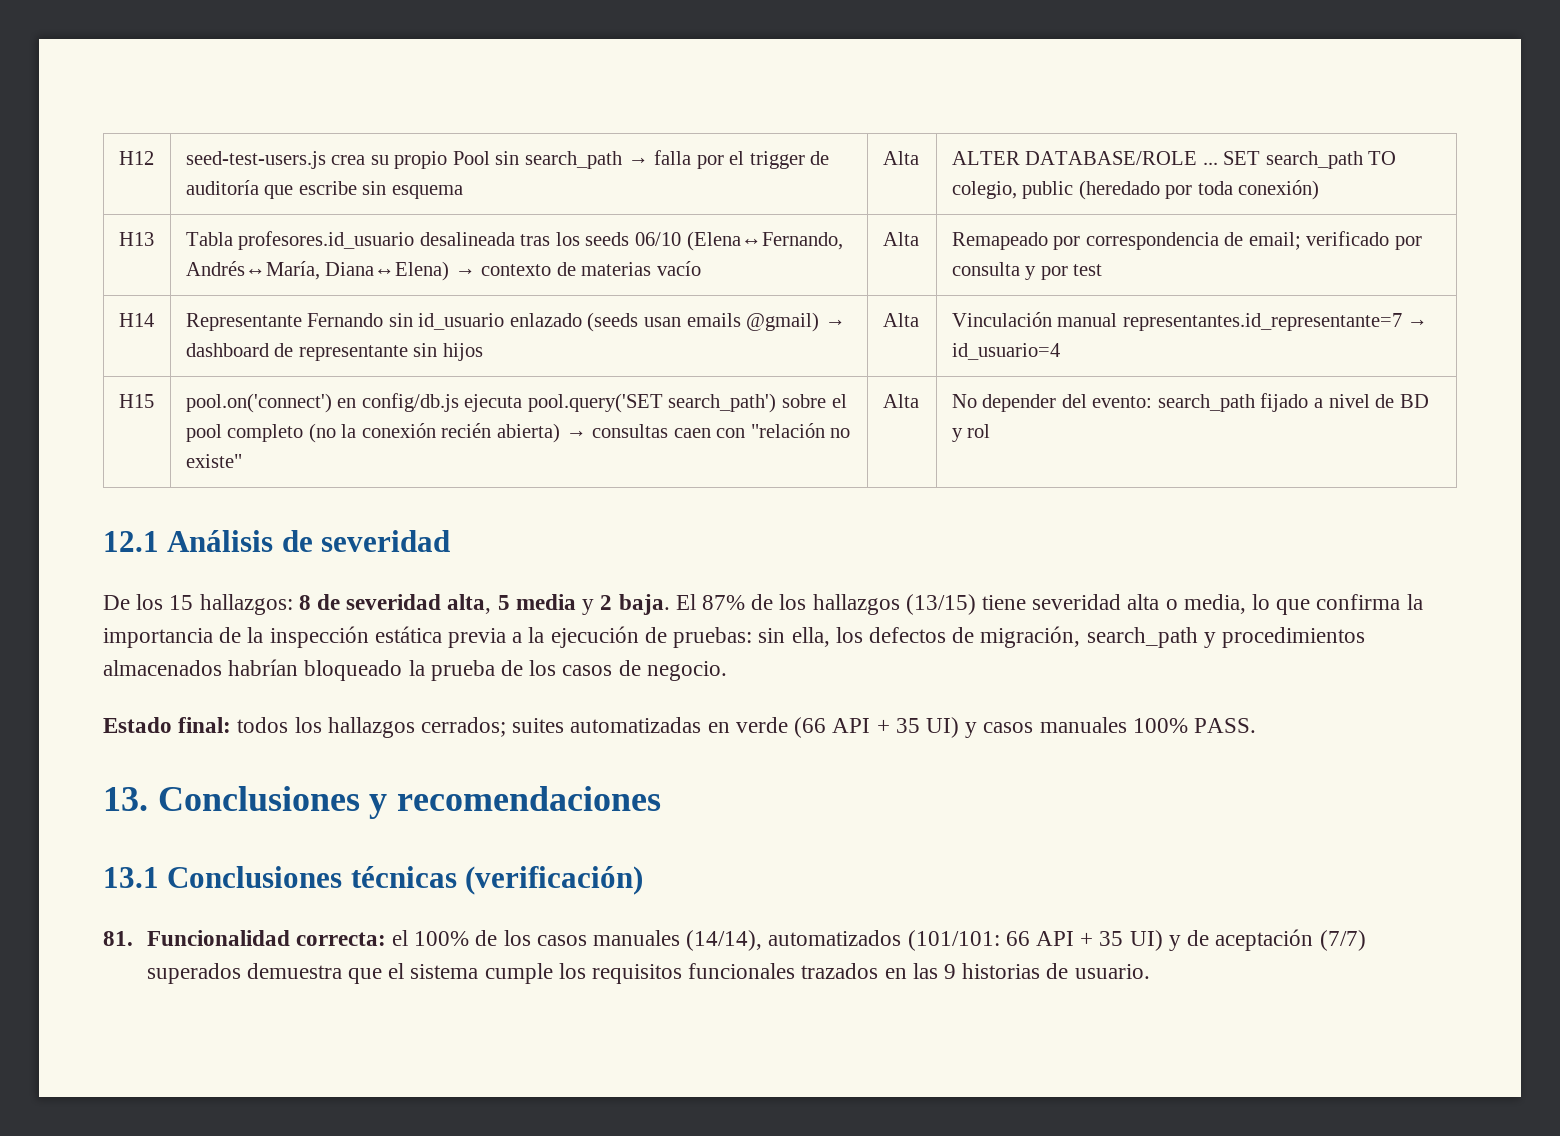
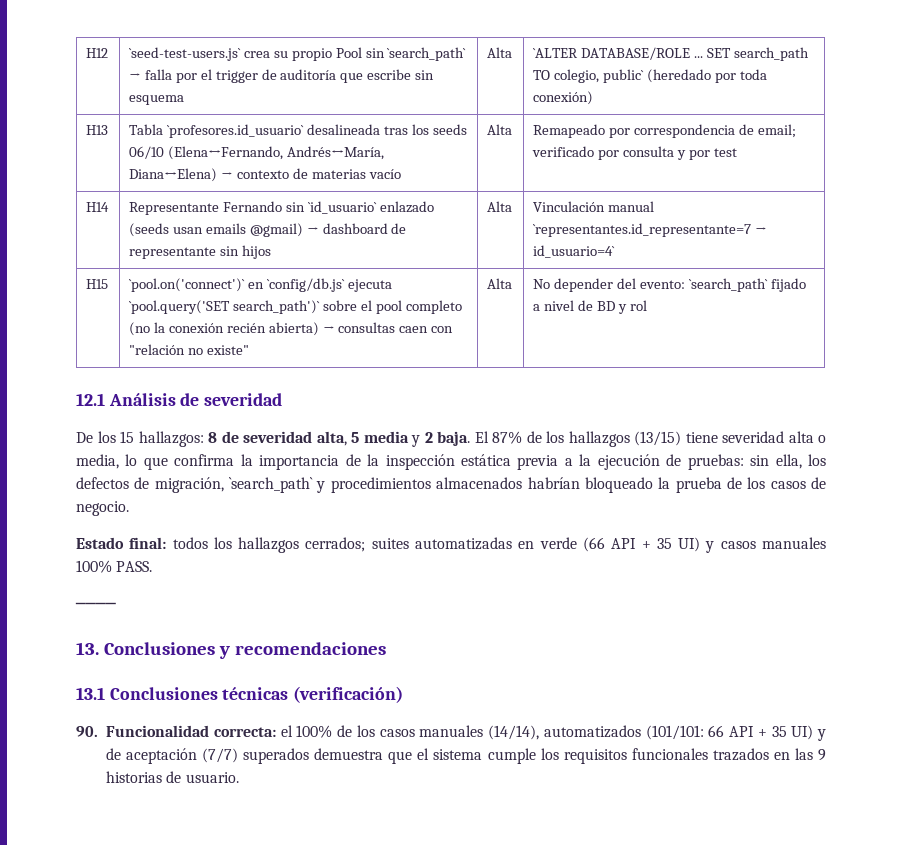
[185,151,326,169] seed-test-users.js -> [129,47,242,61] `seed-test-users.js`
[524,151,622,169] search_path -> [387,47,467,61] `search_path`
[951,151,1020,165] ALTER -> [533,48,579,58] `ALTER
[1022,181,1074,199] public -> [602,69,644,83] public`
[238,231,415,250] profesores.id_usuario -> [166,124,304,138] `profesores.id_usuario`
[418,313,505,330] id_usuario -> [307,201,377,214] `id_usuario`
[1122,313,1429,331] [951,343,1060,360] [118,394,154,408] [185,393,777,413] representantes.id_representante=7 → id_usuario=4 // H15 | pool.on('connect') en config/db.js ejecuta pool.query('SET search_path') -> [533,223,767,237] [533,245,616,258] [86,279,109,289] [129,278,392,292] [129,300,320,314] `representantes.id_representante=7 → id_usuario=4` // H15 | `pool.on('connect')` en `config/db.js` ejecuta `pool.query('SET search_path')`
[1157,394,1255,412] search_path -> [688,278,768,292] `search_path`
[1086,627,1198,648] search_path -> [229,477,314,493] `search_path`
(1256, 725) none -> [75,602,116,609] // ────
[103,931,133,946] 81. -> [76,726,98,737] 90.

